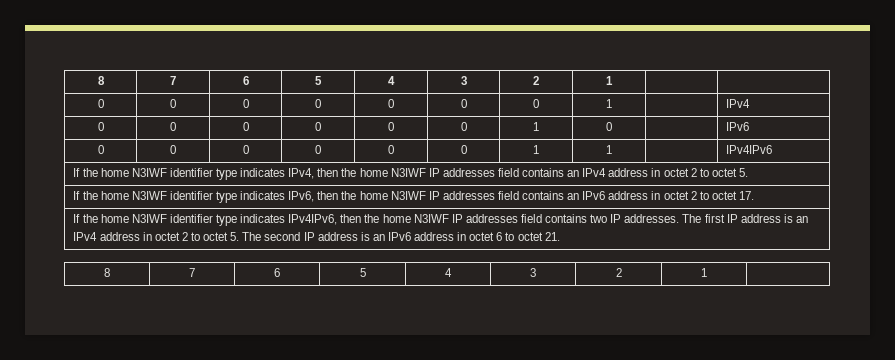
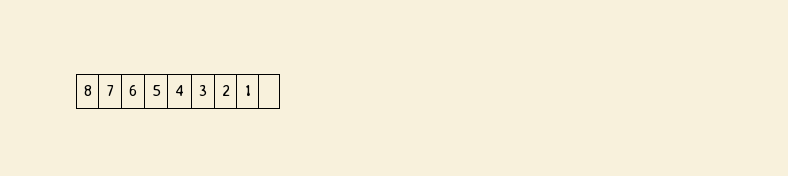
[97,76,105,85] [170,76,176,85] [242,76,249,85] [315,76,322,85] [388,76,395,85] [460,76,467,85] [533,76,539,85] [606,76,613,85] [97,99,104,108] [170,99,176,108] [242,99,249,108] [315,99,321,108] [388,99,394,108] [460,99,467,108] [533,99,539,108] [606,99,612,108] [726,99,751,108] [97,122,104,131] [170,122,176,131] [242,122,249,131] [315,122,321,131] [388,122,394,131] [460,122,467,131] [533,122,539,131] [606,122,612,131] [726,122,750,131] [97,145,104,154] [170,145,176,154] [242,145,249,154] [315,145,321,154] [388,145,394,154] [460,145,467,154] [533,145,539,154] [606,145,612,154] [726,145,773,154] [73,168,749,180] [73,191,755,203] [73,214,809,226] [73,232,560,241] [104,268,110,277] [189,268,195,277] [274,268,280,277] [359,268,366,277] [445,268,452,277] [530,268,536,277] [615,268,622,277] [701,268,707,277] 8 | 7 | 6 | 5 | 4 | 3 | 2 | 1 | | // 0 | 0 | 0 | 0 | 0 | 0 | 0 | 1 | | IPv4 // 0 | 0 | 0 | 0 | 0 | 0 | 1 | 0 | | IPv6 // 0 | 0 | 0 | 0 | 0 | 0 | 1 | 1 | | IPv4IPv6 // If the home N3IWF identifier type indicates IPv4, then the home N3IWF IP addresses field contains an IPv4 address in octet 2 to octet 5. // If the home N3IWF identifier type indicates IPv6, then the home N3IWF IP addresses field contains an IPv6 address in octet 2 to octet 17. // If the home N3IWF identifier type indicates IPv4IPv6, then the home N3IWF IP addresses field contains two IP addresses. The first IP address is an IPv4 address in octet 2 to octet 5. The second IP address is an IPv6 address in octet 6 to octet 21. // 8 | 7 | 6 | 5 | 4 | 3 | 2 | 1 | -> [83,85,92,96] [106,85,114,96] [129,85,137,96] [151,85,161,96] [175,85,184,96] [199,85,207,96] [221,85,230,96] [244,85,251,96] 8 | 7 | 6 | 5 | 4 | 3 | 2 | 1 |

